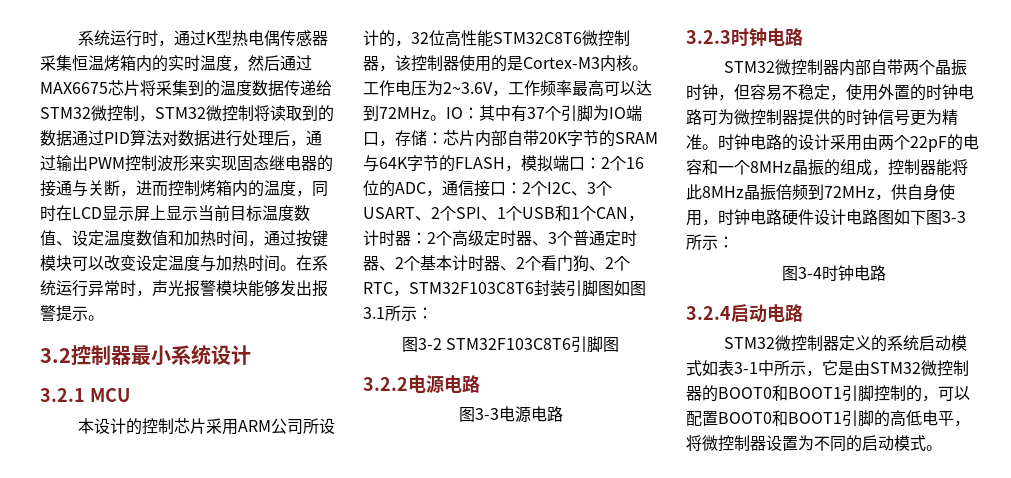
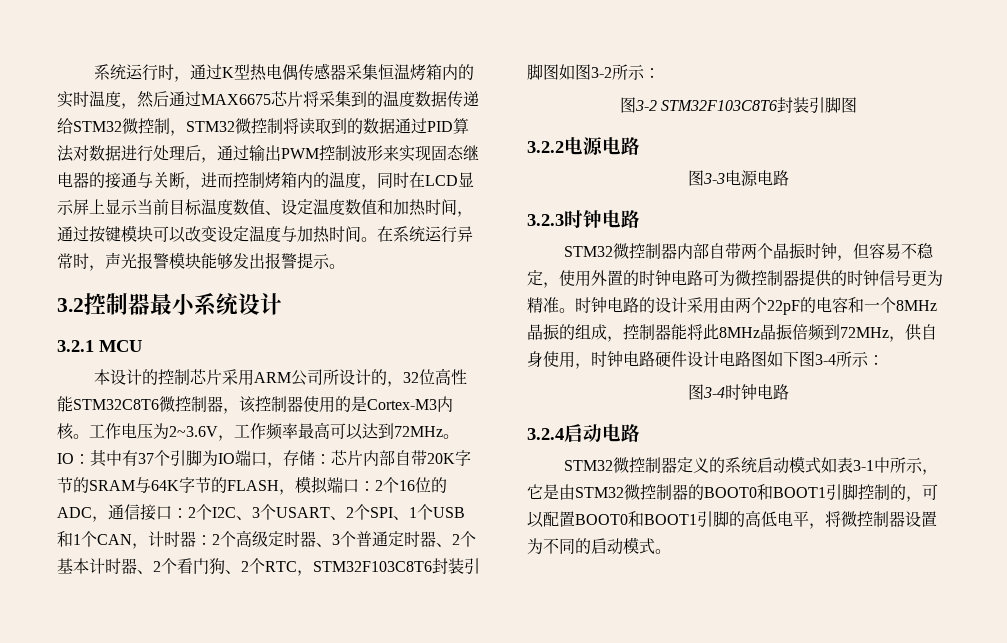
[363,307,385,319] 3.1 -> [591,67,612,78] 3-2
(572, 344) none -> [777,97,810,113] 封装
[942,211,966,223] 3-3 -> [815,354,836,365] 3-4

